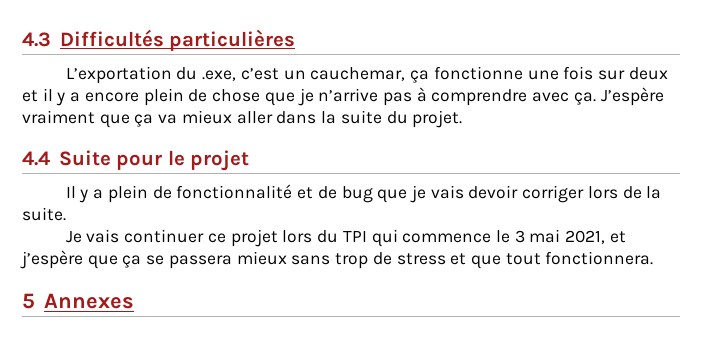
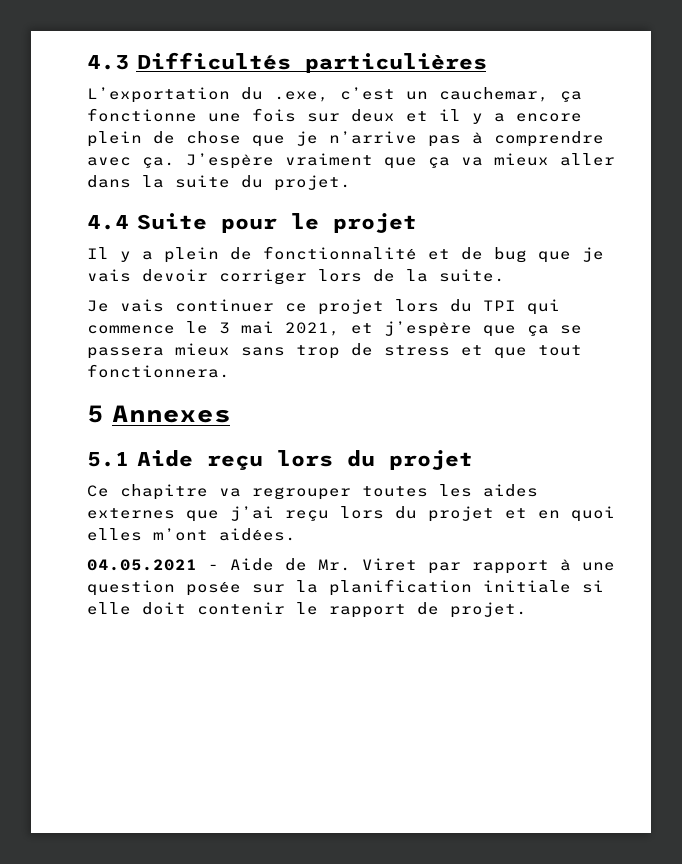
(134, 301) none -> [87,450,473,470] [87,484,538,500] [87,506,615,522] [87,528,296,541] [87,558,615,574] [87,579,604,596] [87,602,527,618] // 5.1 Aide reçu lors du projet // Ce chapitre va regrouper toutes les aides externes que j’ai reçu lors du projet et en quoi elles m’ont aidées. // 04.05.2021 - Aide de Mr. Viret par rapport à une question posée sur la planification initiale si elle doit contenir le rapport de projet.

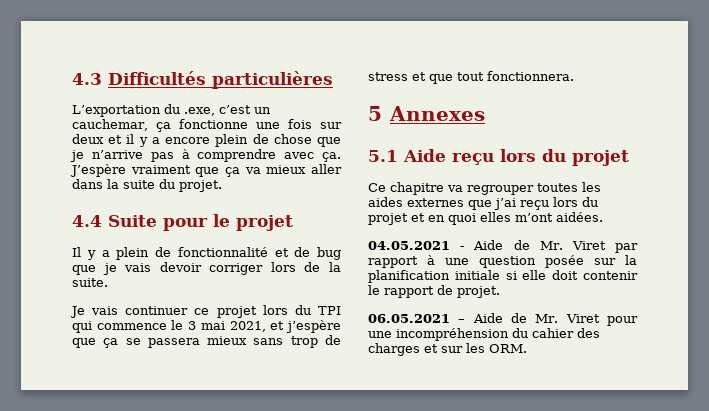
(527, 610) none -> [368,313,638,326] [368,328,600,341] [368,343,527,356] // 06.05.2021 – Aide de Mr. Viret pour une incompréhension du cahier des charges et sur les ORM.

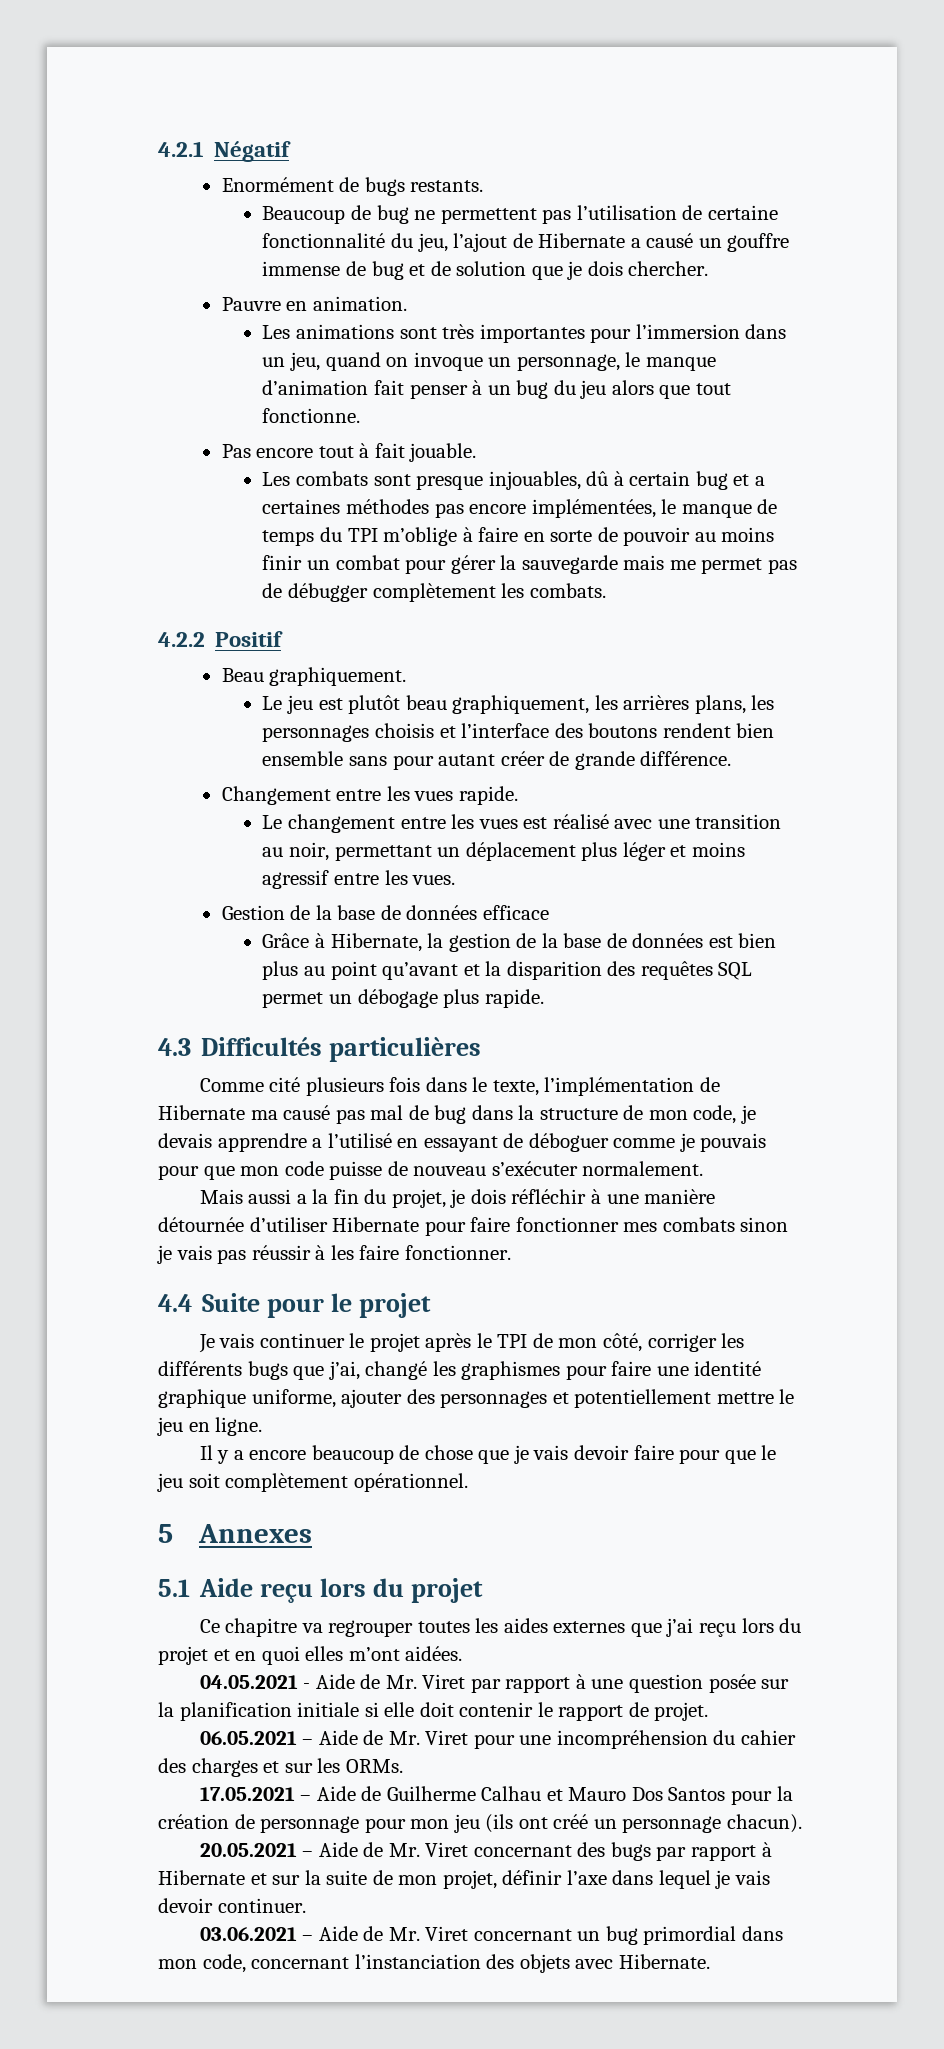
[72,71,334,89] [72,104,271,117] [72,119,342,132] [72,134,342,147] [70,149,341,162] [70,164,342,177] [72,179,222,192] 4.3 Difficultés particulières // L’exportation du .exe, c’est un cauchemar, ça fonctionne une fois sur deux et il y a encore plein de chose que je n’arrive pas à comprendre avec ça. J’espère vraiment que ça va mieux aller dans la suite du projet. -> [158,141,292,162] [221,177,484,196] [262,205,778,224] [262,233,790,252] [262,261,709,280] [221,296,407,311] [262,324,787,343] [262,352,716,371] [262,380,731,399] [262,408,361,423] [221,443,477,462] [262,471,765,490] [262,499,778,518] [262,527,775,546] [262,555,797,574] [262,583,606,602] [158,631,284,647] [221,667,407,686] [262,695,775,714] [262,723,775,742] [262,751,732,770] [221,786,518,805] [262,814,782,833] [262,842,745,861] [262,870,456,889] [221,905,549,920] [262,933,777,952] [262,961,753,980] [262,989,544,1008] [158,1037,482,1062] [199,1077,720,1096] [158,1105,756,1124] [158,1133,767,1152] [158,1161,704,1180] [199,1189,716,1208] [158,1217,789,1236] [157,1245,511,1264] 4.2.1 Négatif // Enormément de bugs restants. // Beaucoup de bug ne permettent pas l’utilisation de certaine fonctionnalité du jeu, l’ajout de Hibernate a causé un gouffre immense de bug et de solution que je dois chercher. // Pauvre en animation. // Les animations sont très importantes pour l’immersion dans un jeu, quand on invoque un personnage, le manque d’animation fait penser à un bug du jeu alors que tout fonctionne. // Pas encore tout à fait jouable. // Les combats sont presque injouables, dû à certain bug et a certaines méthodes pas encore implémentées, le manque de temps du TPI m’oblige à faire en sorte de pouvoir au moins finir un combat pour gérer la sauvegarde mais me permet pas de débugger complètement les combats. // 4.2.2 Positif // Beau graphiquement. // Le jeu est plutôt beau graphiquement, les arrières plans, les personnages choisis et l’interface des boutons rendent bien ensemble sans pour autant créer de grande différence. // Changement entre les vues rapide. // Le changement entre les vues est réalisé avec une transition au noir, permettant un déplacement plus léger et moins agressif entre les vues. // Gestion de la base de données efficace // Grâce à Hibernate, la gestion de la base de données est bien plus au point qu’avant et la disparition des requêtes SQL permet un débogage plus rapide. // 4.3 Difficultés particulières // Comme cité plusieurs fois dans le texte, l’implémentation de Hibernate ma causé pas mal de bug dans la structure de mon code, je devais apprendre a l’utilisé en essayant de déboguer comme je pouvais pour que mon code puisse de nouveau s’exécuter normalement. // Mais aussi a la fin du projet, je dois réfléchir à une manière détournée d’utiliser Hibernate pour faire fonctionner mes combats sinon je vais pas réussir à les faire fonctionner.
[72,247,341,260] [72,262,342,275] [72,278,108,287] [70,305,341,318] [72,320,341,333] [72,335,341,348] [368,71,574,84] Il y a plein de fonctionnalité et de bug que je vais devoir corriger lors de la suite. // Je vais continuer ce projet lors du TPI qui commence le 3 mai 2021, et j’espère que ça se passera mieux sans trop de stress et que tout fonctionnera. -> [198,1333,745,1353] [158,1361,762,1380] [158,1389,795,1408] [157,1417,263,1436] [199,1445,777,1464] [157,1473,468,1492] Je vais continuer le projet après le TPI de mon côté, corriger les différents bugs que j’ai, changé les graphismes pour faire une identité graphique uniforme, ajouter des personnages et potentiellement mettre le jeu en ligne. // Il y a encore beaucoup de chose que je vais devoir faire pour que le jeu soit complètement opérationnel.
[489,344,527,353] ORM. -> [345,1759,403,1773] [199,1786,793,1805] [158,1814,802,1833] [199,1842,772,1861] [158,1870,770,1889] [158,1898,306,1913] [199,1926,783,1945] [158,1954,710,1973] ORMs. // 17.05.2021 – Aide de Guilherme Calhau et Mauro Dos Santos pour la création de personnage pour mon jeu (ils ont créé un personnage chacun). // 20.05.2021 – Aide de Mr. Viret concernant des bugs par rapport à Hibernate et sur la suite de mon projet, définir l’axe dans lequel je vais devoir continuer. // 03.06.2021 – Aide de Mr. Viret concernant un bug primordial dans mon code, concernant l’instanciation des objets avec Hibernate.

